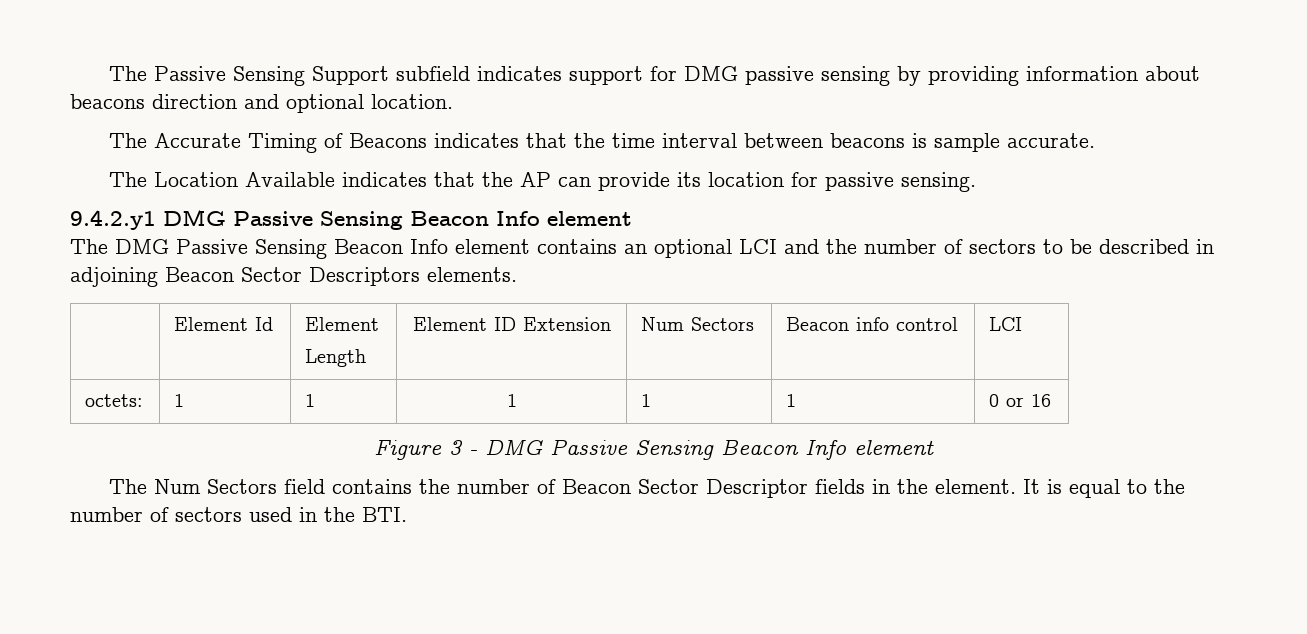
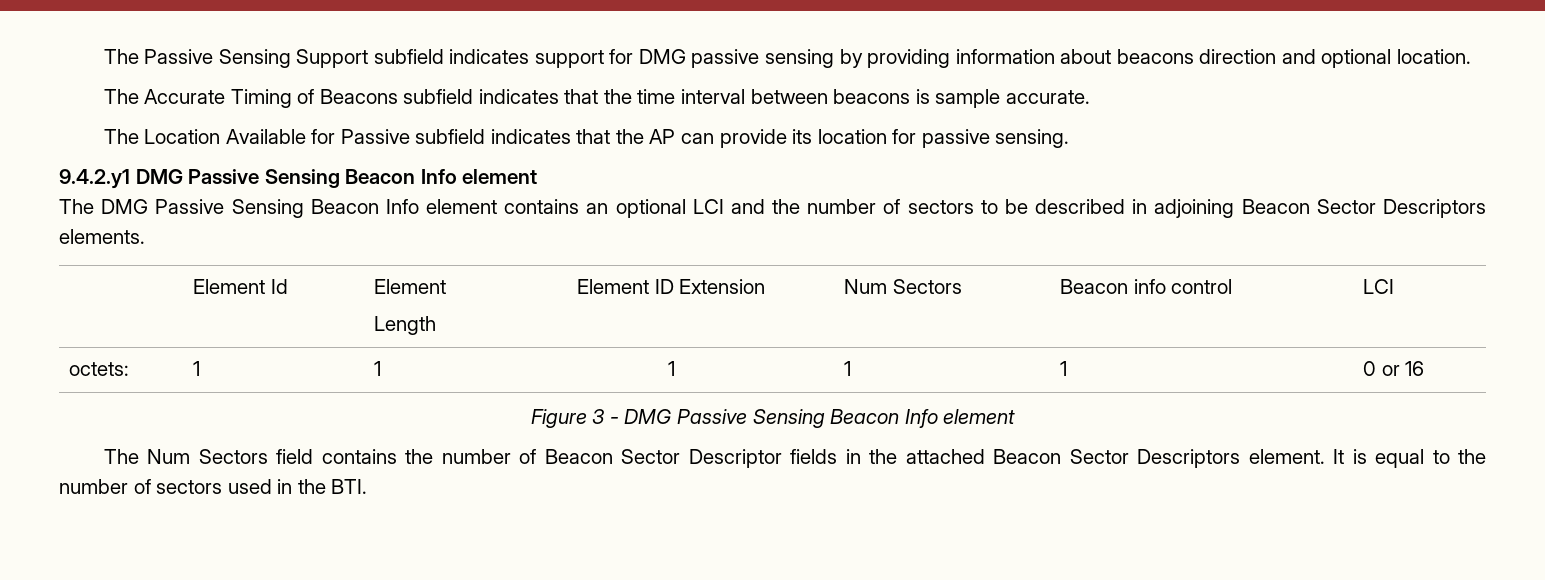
(428, 140) none -> [403,89,474,104] subfield
(336, 179) none -> [311,129,486,144] for Passive subfield
(929, 486) none -> [905,449,1241,468] attached Beacon Sector Descriptors

